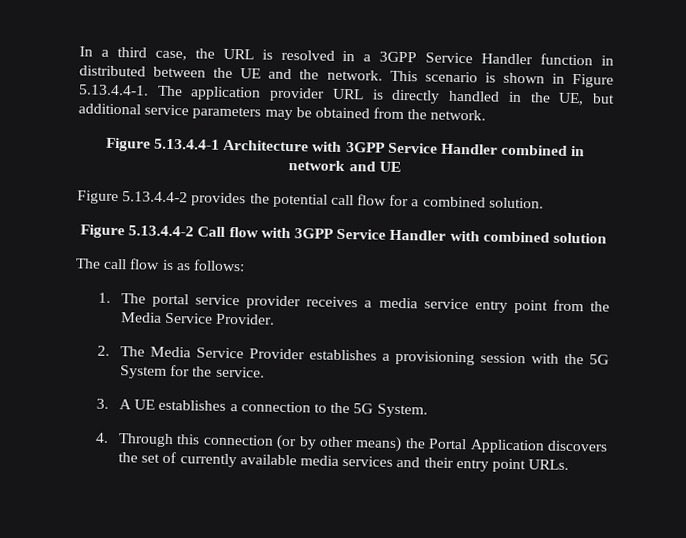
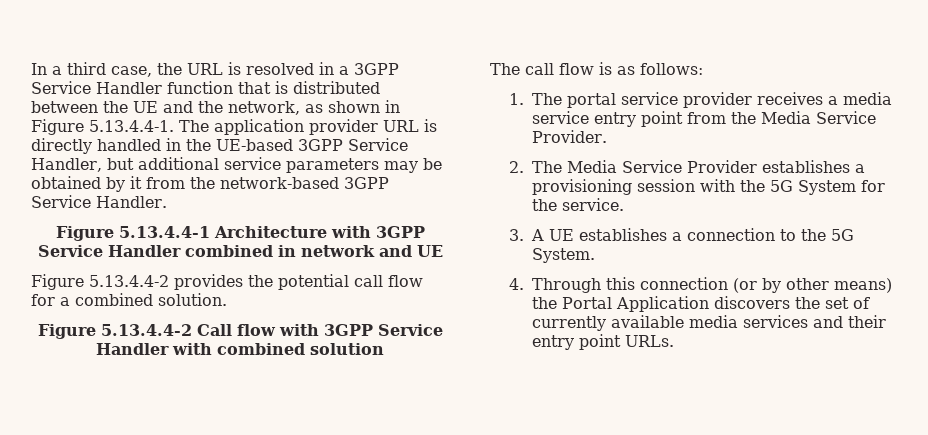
[601,55,615,66] in -> [238,81,288,94] that is
[326,69,496,83] network. This scenario is -> [228,101,323,115] network, as
[558,92,585,106] UE, -> [216,138,408,151] [31,158,102,172] UE-based 3GPP Service Handler,
[373,107,487,121] from the network. -> [106,176,389,192] [31,195,167,208] by it from the network-based 3GPP Service Handler.

